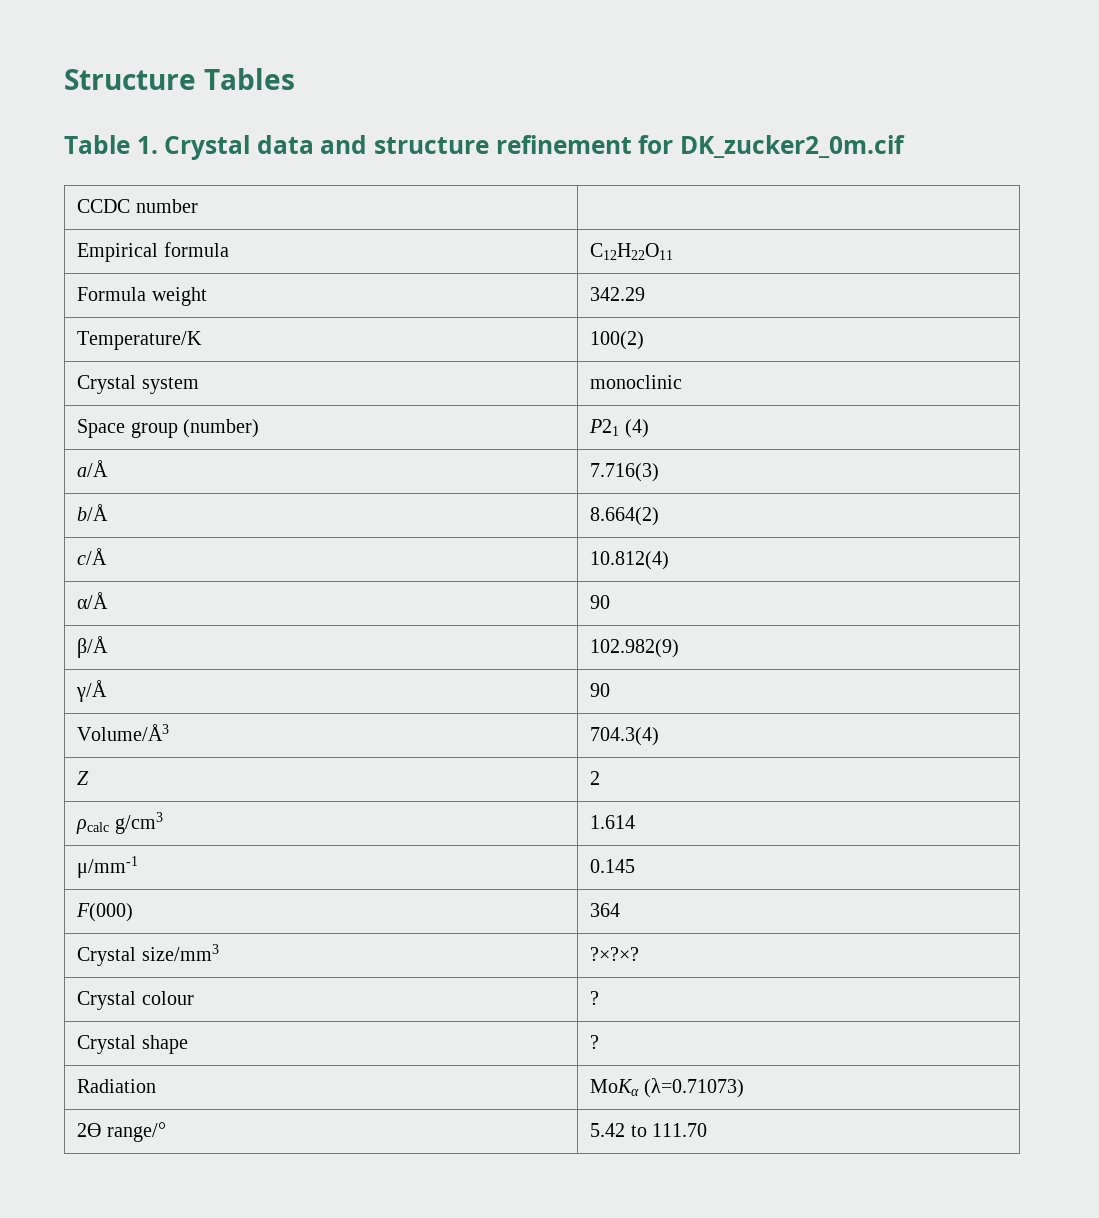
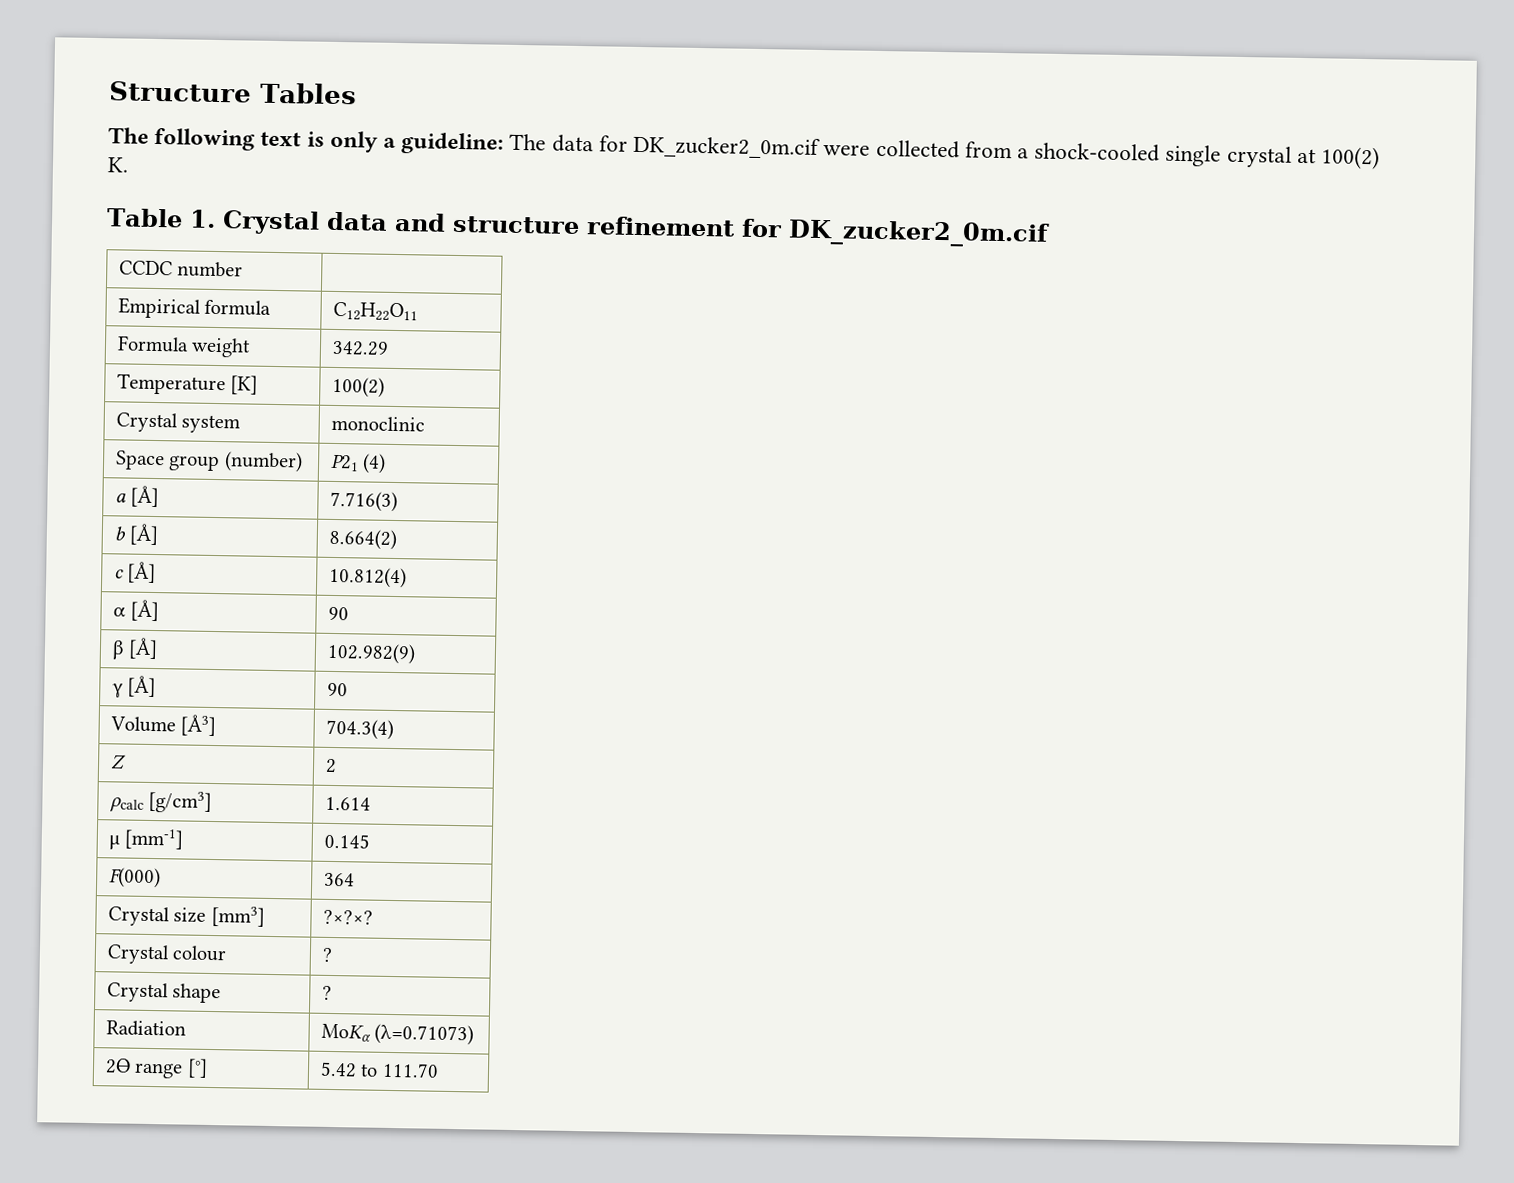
(295, 79) none -> [108,127,1380,170] [107,157,129,173] // The following text is only a guideline: The data for DK_zucker2_0m.cif were collected from a shock-cooled single crystal at 100(2) K.
[77,331,203,350] Temperature/K -> [116,373,259,396] Temperature [K]
[77,460,109,477] a/Å -> [114,485,160,508] a [Å]
[77,504,109,521] b/Å -> [113,523,160,546] b [Å]
[77,548,108,565] c/Å -> [113,561,157,584] c [Å]
[77,592,109,609] [590,595,611,609] [77,636,109,658] α/Å | 90 // β/Å -> [112,599,160,622] [327,606,349,621] [111,637,159,660] α [Å] | 90 // β [Å]
[76,680,108,702] [590,683,611,697] [77,724,170,741] γ/Å | 90 // Volume/Å3 -> [111,675,157,698] [326,682,348,697] [109,714,217,737] γ [Å] | 90 // Volume [Å3]
[114,812,163,834] g/cm3 -> [148,790,213,813] [g/cm3]
[77,856,139,878] μ/mm-1 -> [108,828,184,850] μ [mm-1]
[141,944,219,961] size/mm3 -> [173,905,265,927] size [mm3]
[106,1122,166,1142] range/° -> [134,1058,208,1079] range [°]

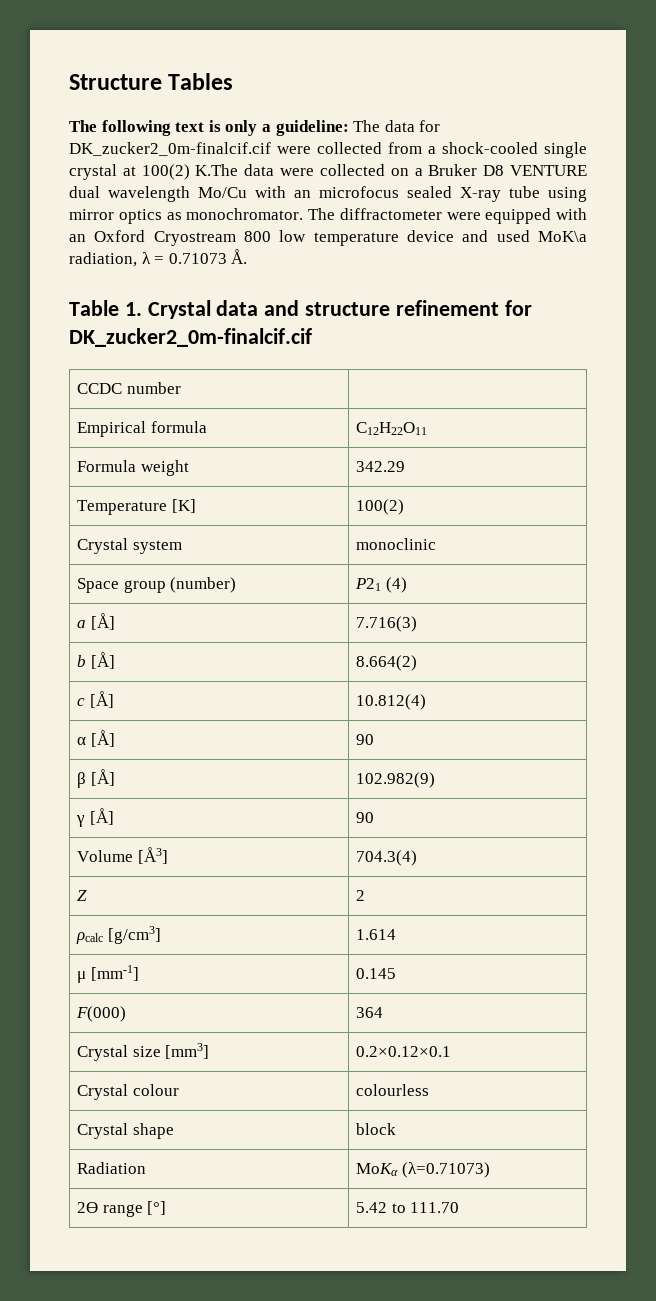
[633,135,822,160] DK_zucker2_0m.cif -> [69,142,271,156] DK_zucker2_0m-finalcif.cif
[107,157,129,173] K. -> [195,164,587,176] [69,186,587,202] [69,208,587,224] [69,230,587,246] [69,249,248,267] K.The data were collected on a Bruker D8 VENTURE dual wavelength Mo/Cu with an microfocus sealed X-ray tube using mirror optics as monochromator. The diffractometer were equipped with an Oxford Cryostream 800 low temperature device and used MoK\a radiation, λ = 0.71073 Å.
[787,219,1050,248] DK_zucker2_0m.cif -> [69,328,312,347] DK_zucker2_0m-finalcif.cif
[322,909,373,925] ?×?×? -> [356,1046,452,1057] 0.2×0.12×0.1
[321,947,333,963] ? -> [356,1084,430,1096] colourless
[321,985,332,1000] ? -> [356,1123,397,1135] block

